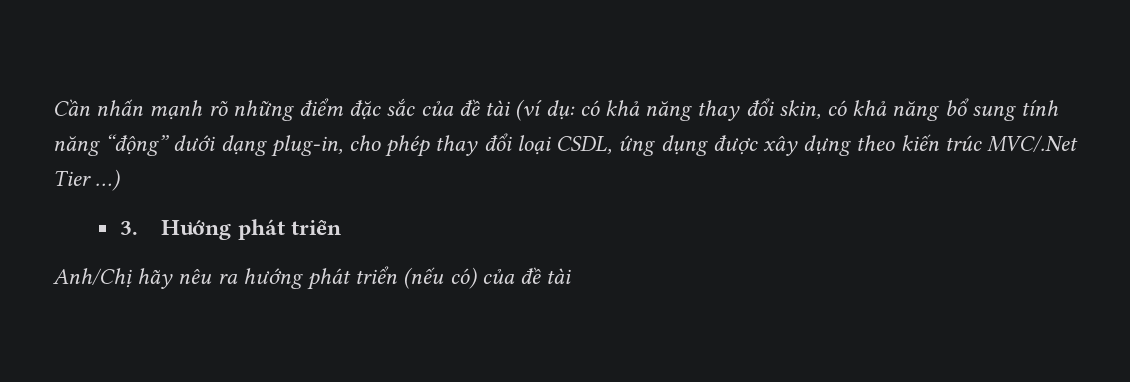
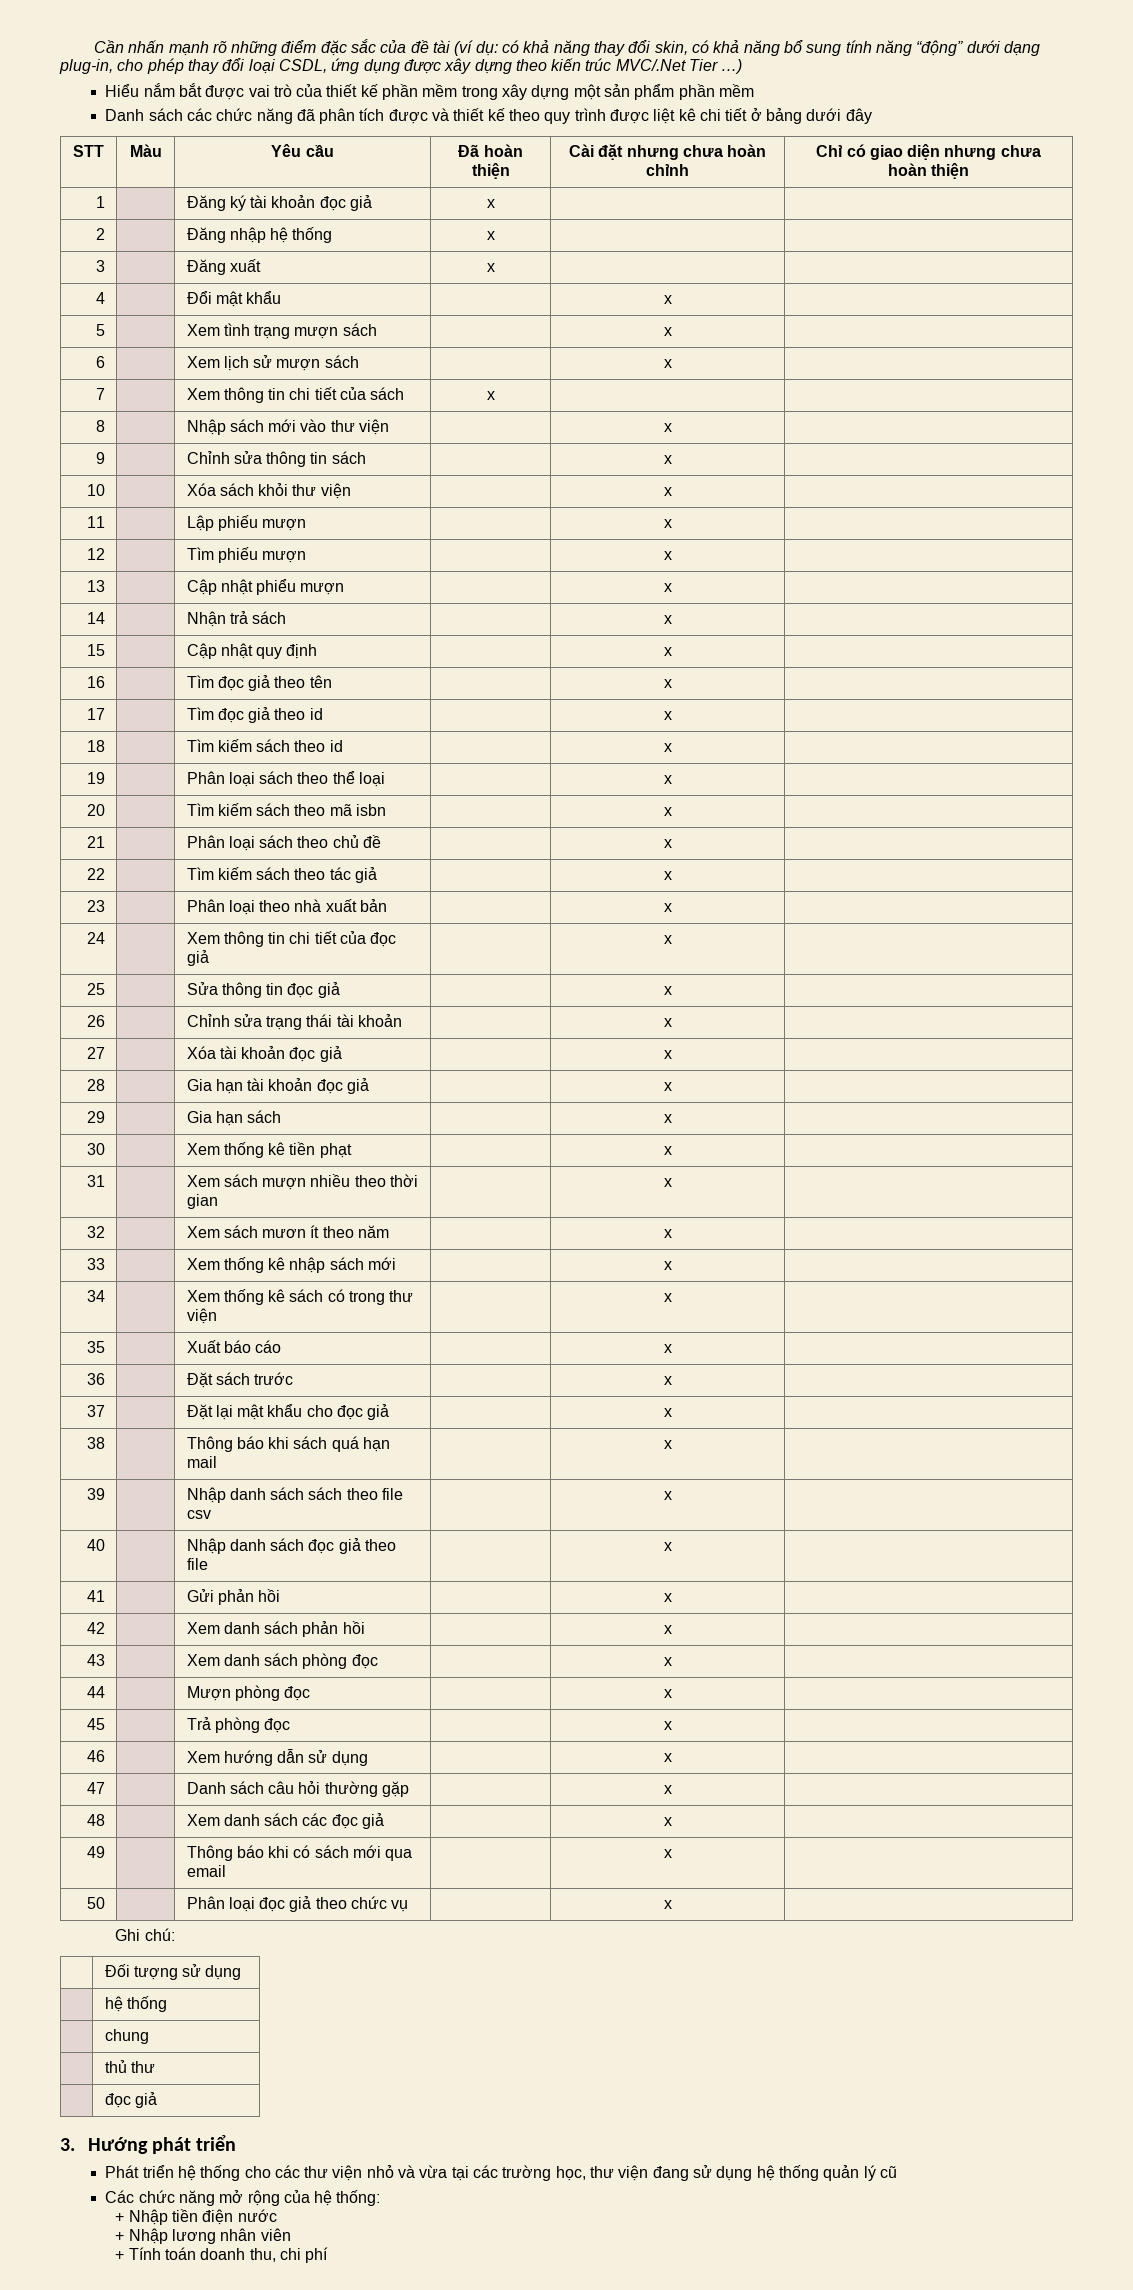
[119,219,341,240] [53,266,572,290] 3. Hướng phát triển // Anh/Chị hãy nêu ra hướng phát triển (nếu có) của đề tài -> [105,83,754,100] [105,108,872,124] [73,145,104,157] [129,144,162,157] [271,144,334,157] [458,144,523,157] [471,163,510,179] [568,144,767,160] [646,164,689,176] [816,144,1041,160] [887,163,970,179] [95,196,105,208] [186,195,373,211] [486,199,495,208] [95,228,105,240] [186,227,333,243] [486,231,495,240] [95,260,105,272] [186,259,261,275] [486,263,495,272] [95,292,105,304] [186,291,282,307] [663,295,672,304] [95,324,105,336] [186,323,377,339] [663,327,672,336] [95,356,105,368] [186,355,359,371] [663,359,672,368] [95,388,105,400] [186,387,405,403] [486,391,495,400] [95,420,105,432] [186,419,390,435] [663,423,672,432] [95,452,105,464] [186,451,366,467] [663,455,672,464] [86,484,105,496] [186,483,351,499] [663,487,672,496] [86,516,105,528] [186,515,307,531] [663,519,672,528] [86,548,105,560] [186,547,307,563] [663,551,672,560] [86,580,105,592] [186,579,345,595] [663,583,672,592] [86,612,105,624] [186,611,287,627] [663,615,672,624] [86,644,105,656] [186,643,318,659] [663,647,672,656] [86,676,105,688] [186,675,332,691] [663,679,672,688] [86,708,105,720] [186,707,323,723] [663,711,672,720] [86,740,105,752] [186,739,343,752] [663,743,672,752] [86,772,105,784] [186,771,386,787] [663,775,672,784] [86,804,105,816] [186,803,387,816] [663,807,672,816] [86,836,105,848] [186,835,382,851] [663,839,672,848] [86,868,105,880] [186,867,378,883] [663,871,672,880] [86,900,105,912] [186,899,388,915] [663,903,672,912] [86,932,105,944] [186,931,397,947] [186,950,209,966] [663,935,672,944] [86,983,105,995] [186,982,340,998] [663,986,672,995] [86,1015,105,1027] [186,1014,403,1030] [663,1018,672,1027] [86,1047,105,1059] [186,1046,342,1062] [663,1050,672,1059] [86,1079,105,1091] [186,1078,370,1094] [663,1082,672,1091] [86,1111,105,1123] [186,1110,282,1126] [663,1114,672,1123] [86,1143,105,1155] [186,1142,352,1158] [663,1146,672,1155] [86,1175,105,1187] [186,1174,419,1190] [186,1194,218,1209] [663,1178,672,1187] [86,1226,105,1238] [186,1225,390,1238] [663,1229,672,1238] [86,1258,105,1270] [186,1257,397,1273] [663,1261,672,1270] [86,1290,105,1302] [186,1289,414,1305] [186,1308,217,1324] [663,1293,672,1302] [86,1341,105,1353] [186,1340,282,1353] [663,1344,672,1353] [86,1373,105,1385] [186,1372,294,1388] [663,1376,672,1385] [86,1405,105,1417] [186,1404,390,1420] [663,1408,672,1417] [86,1437,105,1449] [186,1436,391,1452] [186,1456,217,1468] [663,1440,672,1449] [86,1488,105,1500] [186,1487,404,1503] [186,1510,211,1519] [663,1491,672,1500] [86,1539,105,1551] [186,1538,397,1554] [186,1558,208,1570] [663,1542,672,1551] [86,1590,105,1602] [186,1589,281,1605] [663,1593,672,1602] [86,1622,105,1634] [186,1621,365,1637] [663,1625,672,1634] [86,1654,105,1666] [186,1653,378,1669] [663,1657,672,1666] [86,1686,105,1698] [186,1685,311,1701] [663,1689,672,1698] [86,1718,105,1730] [186,1717,291,1733] [663,1721,672,1730] [86,1750,105,1762] [186,1749,368,1766] [663,1753,672,1762] [86,1782,105,1794] [186,1781,410,1797] [663,1785,672,1794] [86,1814,105,1826] [186,1813,385,1829] [663,1817,672,1826] [86,1846,105,1858] [186,1845,413,1861] [186,1865,226,1877] [663,1849,672,1858] [86,1897,105,1909] [186,1896,409,1912] [663,1900,672,1909] [115,1928,175,1941] [104,1964,242,1980] [104,1996,167,2012] [104,2029,149,2044] [104,2060,155,2073] [104,2092,157,2108] [60,2135,237,2154] [105,2165,897,2181] [105,2190,381,2206] [115,2209,277,2225] [115,2228,291,2244] [115,2247,329,2263] Hiểu nắm bắt được vai trò của thiết kế phần mềm trong xây dựng một sản phẩm phần mềm // Danh sách các chức năng đã phân tích được và thiết kế theo quy trình được liệt kê chi tiết ở bảng dưới đây // STT | Màu | Yêu cầu | Đã hoàn thiện | Cài đặt nhưng chưa hoàn chỉnh | Chỉ có giao diện nhưng chưa hoàn thiện // 1 | | Đăng ký tài khoản đọc giả | x | | // 2 | | Đăng nhập hệ thống | x | | // 3 | | Đăng xuất | x | | // 4 | | Đổi mật khẩu | | x | // 5 | | Xem tình trạng mượn sách | | x | // 6 | | Xem lịch sử mượn sách | | x | // 7 | | Xem thông tin chi tiết của sách | x | | // 8 | | Nhập sách mới vào thư viện | | x | // 9 | | Chỉnh sửa thông tin sách | | x | // 10 | | Xóa sách khỏi thư viện | | x | // 11 | | Lập phiếu mượn | | x | // 12 | | Tìm phiếu mượn | | x | // 13 | | Cập nhật phiểu mượn | | x | // 14 | | Nhận trả sách | | x | // 15 | | Cập nhật quy định | | x | // 16 | | Tìm đọc giả theo tên | | x | // 17 | | Tìm đọc giả theo id | | x | // 18 | | Tìm kiếm sách theo id | | x | // 19 | | Phân loại sách theo thể loại | | x | // 20 | | Tìm kiếm sách theo mã isbn | | x | // 21 | | Phân loại sách theo chủ đề | | x | // 22 | | Tìm kiếm sách theo tác giả | | x | // 23 | | Phân loại theo nhà xuất bản | | x | // 24 | | Xem thông tin chi tiết của đọc giả | | x | // 25 | | Sửa thông tin đọc giả | | x | // 26 | | Chỉnh sửa trạng thái tài khoản | | x | // 27 | | Xóa tài khoản đọc giả | | x | // 28 | | Gia hạn tài khoản đọc giả | | x | // 29 | | Gia hạn sách | | x | // 30 | | Xem thống kê tiền phạt | | x | // 31 | | Xem sách mượn nhiều theo thời gian | | x | // 32 | | Xem sách mươn ít theo năm | | x | // 33 | | Xem thống kê nhập sách mới | | x | // 34 | | Xem thống kê sách có trong thư viện | | x | // 35 | | Xuất báo cáo | | x | // 36 | | Đặt sách trước | | x | // 37 | | Đặt lại mật khẩu cho đọc giả | | x | // 38 | | Thông báo khi sách quá hạn mail | | x | // 39 | | Nhập danh sách sách theo file csv | | x | // 40 | | Nhập danh sách đọc giả theo file | | x | // 41 | | Gửi phản hồi | | x | // 42 | | Xem danh sách phản hồi | | x | // 43 | | Xem danh sách phòng đọc | | x | // 44 | | Mượn phòng đọc | | x | // 45 | | Trả phòng đọc | | x | // 46 | | Xem hướng dẫn sử dụng | | x | // 47 | | Danh sách câu hỏi thường gặp | | x | // 48 | | Xem danh sách các đọc giả | | x | // 49 | | Thông báo khi có sách mới qua email | | x | // 50 | | Phân loại đọc giả theo chức vụ | | x | // Ghi chú: // | Đối tượng sử dụng // | hệ thống // | chung // | thủ thư // | đọc giả // 3. Hướng phát triển // Phát triển hệ thống cho các thư viện nhỏ và vừa tại các trường học, thư viện đang sử dụng hệ thống quản lý cũ // Các chức năng mở rộng của hệ thống: // + Nhập tiền điện nước // + Nhập lương nhân viên // + Tính toán doanh thu, chi phí

